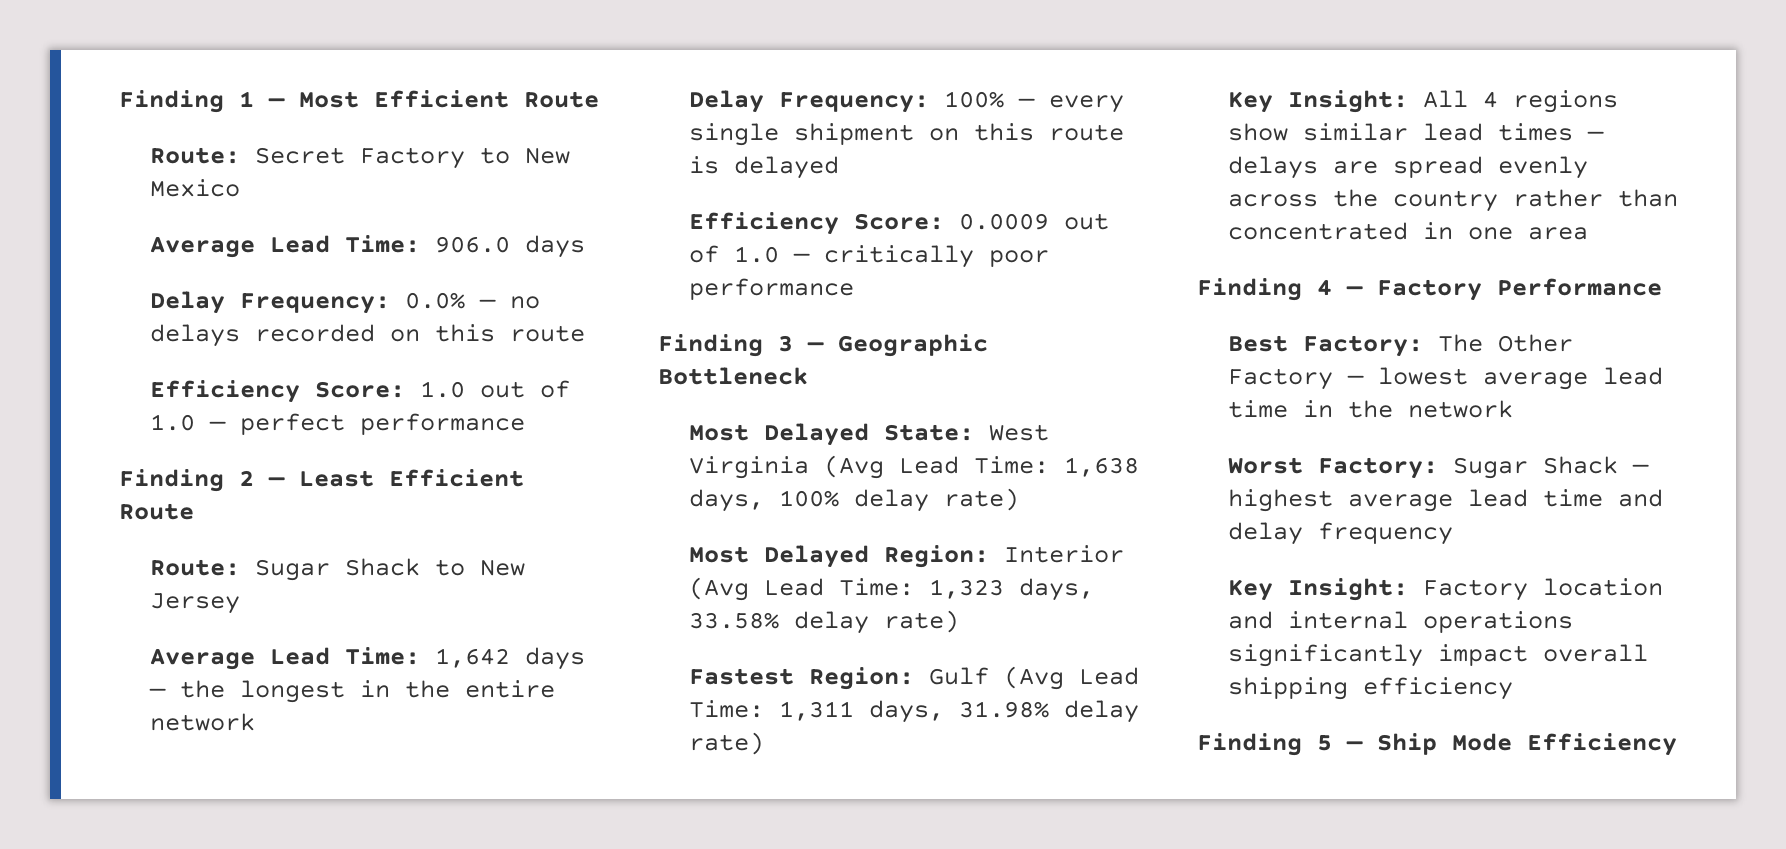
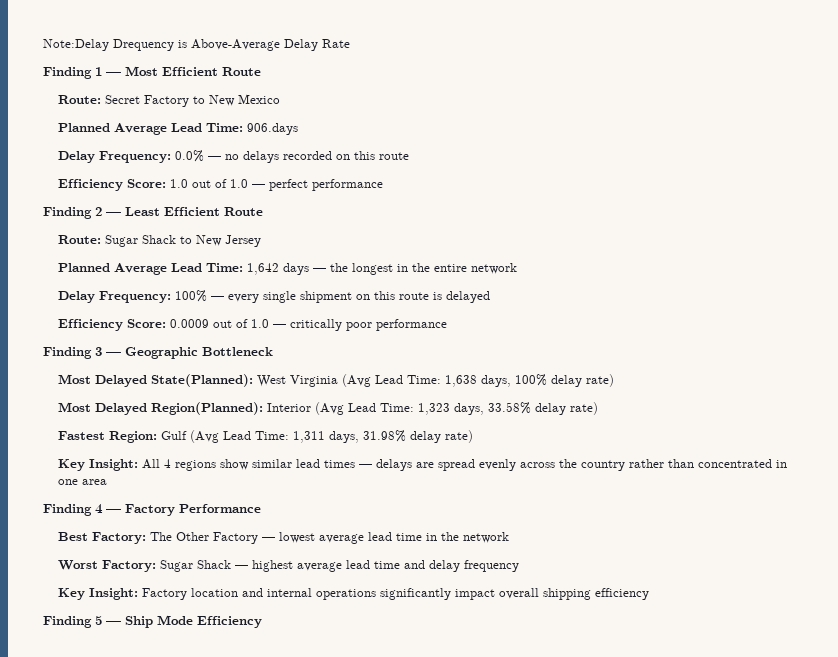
(119, 101) none -> [43,39,350,51] Note:Delay Drequency is Above-Average Delay Rate //
[149,235,585,258] Average Lead Time: 906.0 days -> [58,123,299,135] Planned Average Lead Time: 906.days
(240, 603) none -> [58,263,111,272] Planned
[883,424,974,441] State: -> [151,374,254,387] State(Planned):
[883,545,989,568] Region: -> [151,402,264,415] Region(Planned):

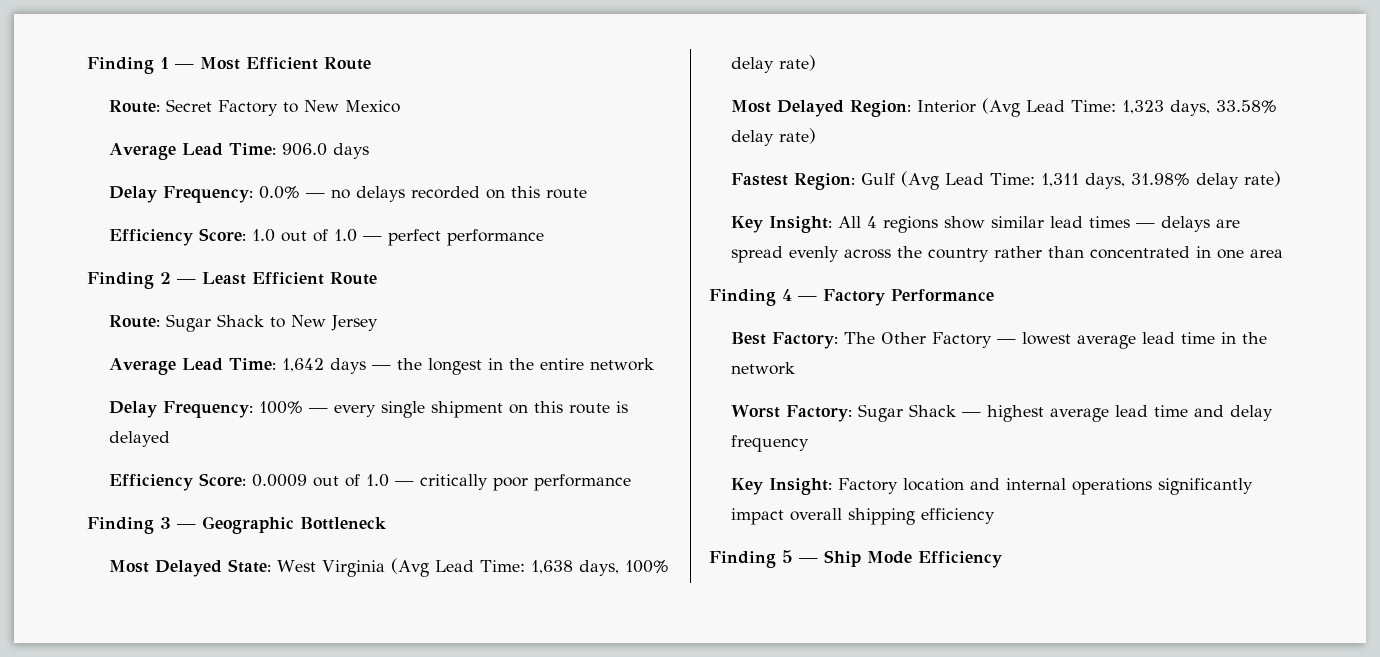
[43,39,350,51] Note:Delay Drequency is Above-Average Delay Rate // -> (87, 65) none
[58,123,299,135] Planned Average Lead Time: 906.days -> [109,143,370,160] Average Lead Time: 906.0 days
[58,263,111,272] Planned -> (379, 323) none
[151,374,254,387] State(Planned): -> [228,559,272,573] State:
[151,402,264,415] Region(Planned): -> [850,100,912,117] Region:

